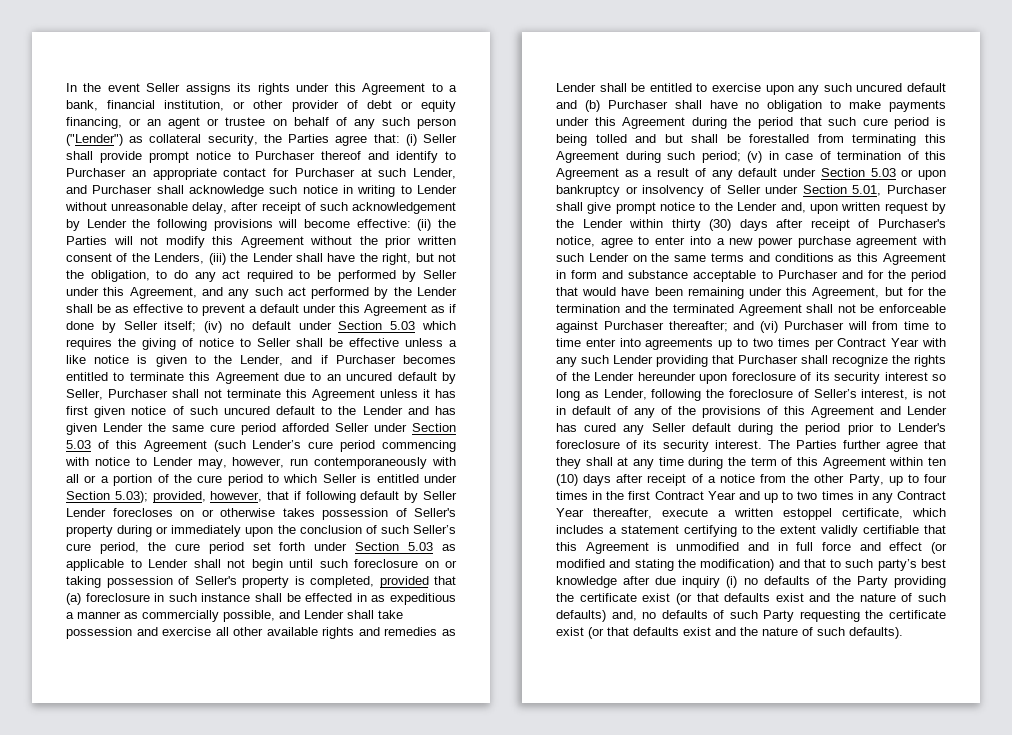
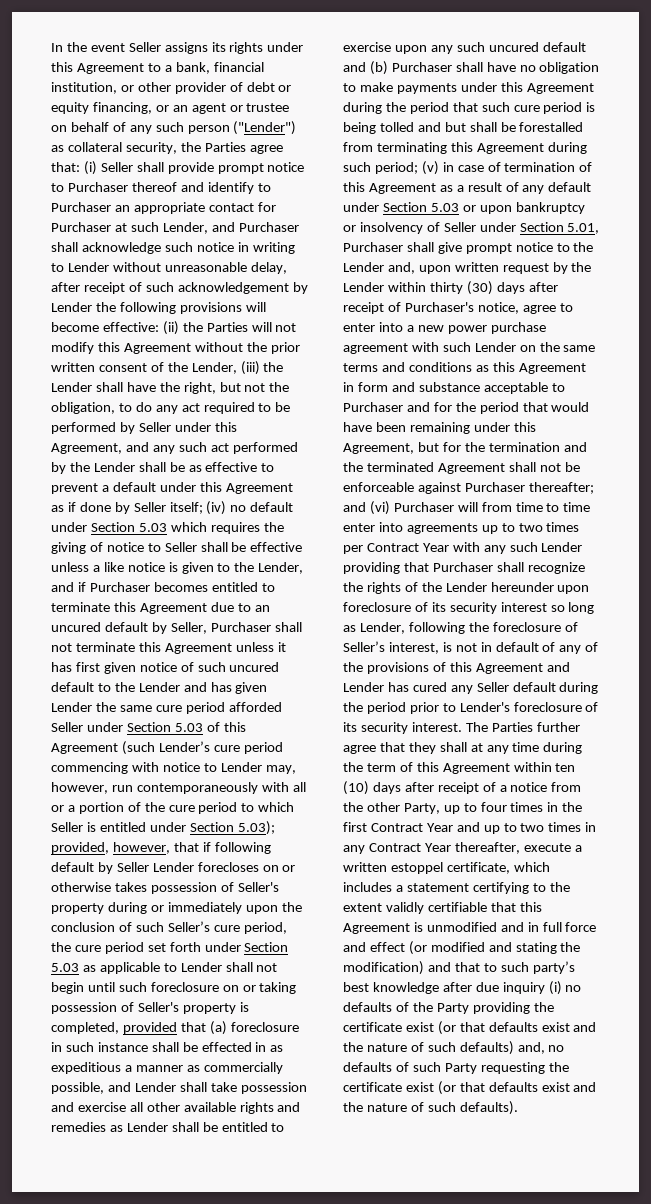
[154,253,205,264] Lenders, -> [191,362,237,374] Lender,

